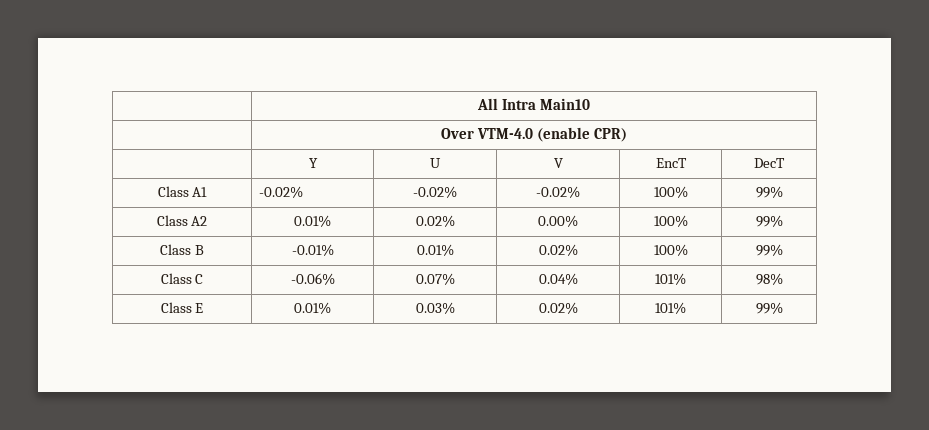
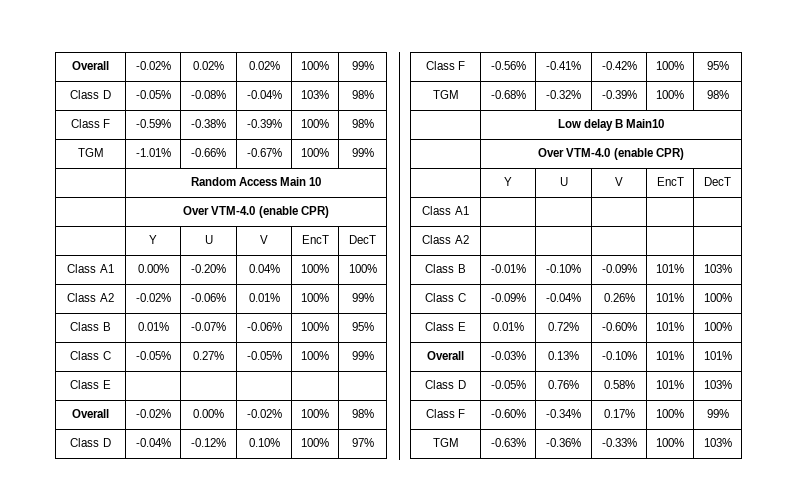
[477,98,536,110] | All Intra -> [72,61,109,70] [135,61,171,70] [193,61,224,70] [248,61,280,70] [301,61,329,70] [351,61,374,70] [70,90,111,99] [135,90,171,99] [191,90,226,99] [246,90,282,99] [301,90,329,99] [351,90,374,99] [70,119,111,128] [135,119,171,128] [191,119,226,128] [246,119,282,128] [301,119,329,128] [351,119,374,128] [77,148,104,157] [135,148,171,157] [191,148,226,157] [246,148,282,157] [301,148,329,157] [351,148,374,157] [190,177,322,186] [183,206,329,218] [149,235,157,244] [204,235,213,244] [260,235,268,244] [301,235,329,244] [349,235,376,244] [67,264,114,273] [137,264,169,273] [191,264,226,273] [248,264,280,273] [301,264,329,273] [348,264,377,273] [67,293,114,302] [135,293,171,302] [191,293,226,302] [248,293,280,302] [301,293,329,302] [351,293,374,302] [70,322,111,331] [137,322,169,331] [191,322,226,331] [246,322,282,331] [301,322,329,331] [351,322,374,331] [70,351,111,360] [135,351,171,360] [193,351,224,360] [246,351,282,360] [301,351,329,360] [351,351,374,360] [70,380,111,389] [72,409,109,418] [135,409,171,418] [193,409,224,418] [246,409,282,418] [301,409,329,418] [351,409,374,418] [70,438,111,447] [135,438,171,447] [191,438,226,447] [248,438,280,447] [301,438,329,447] [351,438,374,447] [425,61,466,70] [490,61,526,70] [546,61,581,70] [601,61,637,70] [656,61,684,70] [706,61,729,70] [432,90,459,99] [490,90,526,99] [546,90,581,99] [601,90,637,99] [656,90,684,99] [706,90,729,99] [557,119,624,131] Overall | -0.02% | 0.02% | 0.02% | 100% | 99% // Class D | -0.05% | -0.08% | -0.04% | 103% | 98% // Class F | -0.59% | -0.38% | -0.39% | 100% | 98% // TGM | -1.01% | -0.66% | -0.67% | 100% | 99% // | Random Access Main 10 // | Over VTM-4.0 (enable CPR) // | Y | U | V | EncT | DecT // Class A1 | 0.00% | -0.20% | 0.04% | 100% | 100% // Class A2 | -0.02% | -0.06% | 0.01% | 100% | 99% // Class B | 0.01% | -0.07% | -0.06% | 100% | 95% // Class C | -0.05% | 0.27% | -0.05% | 100% | 99% // Class E | | | | | // Overall | -0.02% | 0.00% | -0.02% | 100% | 98% // Class D | -0.04% | -0.12% | 0.10% | 100% | 97% // Class F | -0.56% | -0.41% | -0.42% | 100% | 95% // TGM | -0.68% | -0.32% | -0.39% | 100% | 98% // | Low delay B
[258,186,303,198] [413,186,457,198] [536,186,580,198] [653,186,688,198] [755,186,783,198] [156,215,208,226] [294,215,331,227] [415,215,455,227] [538,215,578,227] [653,215,688,227] [755,215,783,227] -0.02% | -0.02% | -0.02% | 100% | 99% // Class A2 | 0.01% | 0.02% | 0.00% | 100% | 99% -> [422,235,469,244] | | | | // Class A2 | | | | |
[416,244,454,256] [538,244,578,256] [653,244,688,256] [755,244,783,256] [160,273,204,284] [290,273,335,285] [415,273,455,285] [538,273,578,285] [655,273,686,285] [755,273,783,285] 0.01% | 0.02% | 100% | 99% // Class C | -0.06% | 0.07% | 0.04% | 101% | 98% -> [546,264,581,273] [601,264,637,273] [656,264,684,273] [703,264,732,273] [425,293,466,302] [490,293,526,302] [546,293,581,302] [603,293,635,302] [656,293,684,302] [703,293,732,302] -0.10% | -0.09% | 101% | 103% // Class C | -0.09% | -0.04% | 0.26% | 101% | 100%
[415,302,455,314] [538,302,578,314] [655,302,686,314] [755,302,783,314] 0.03% | 0.02% | 101% | 99% -> [548,322,579,331] [601,322,637,331] [656,322,684,331] [703,322,732,331] [427,351,464,360] [490,351,526,360] [548,351,579,360] [601,351,637,360] [656,351,684,360] [703,351,732,360] [425,380,466,389] [490,380,526,389] [548,380,579,389] [603,380,635,389] [656,380,684,389] [703,380,732,389] [425,409,466,418] [490,409,526,418] [546,409,581,418] [603,409,635,418] [656,409,684,418] [706,409,729,418] [432,438,459,447] [490,438,526,447] [546,438,581,447] [601,438,637,447] [656,438,684,447] [703,438,732,447] 0.72% | -0.60% | 101% | 100% // Overall | -0.03% | 0.13% | -0.10% | 101% | 101% // Class D | -0.05% | 0.76% | 0.58% | 101% | 103% // Class F | -0.60% | -0.34% | 0.17% | 100% | 99% // TGM | -0.63% | -0.36% | -0.33% | 100% | 103%

